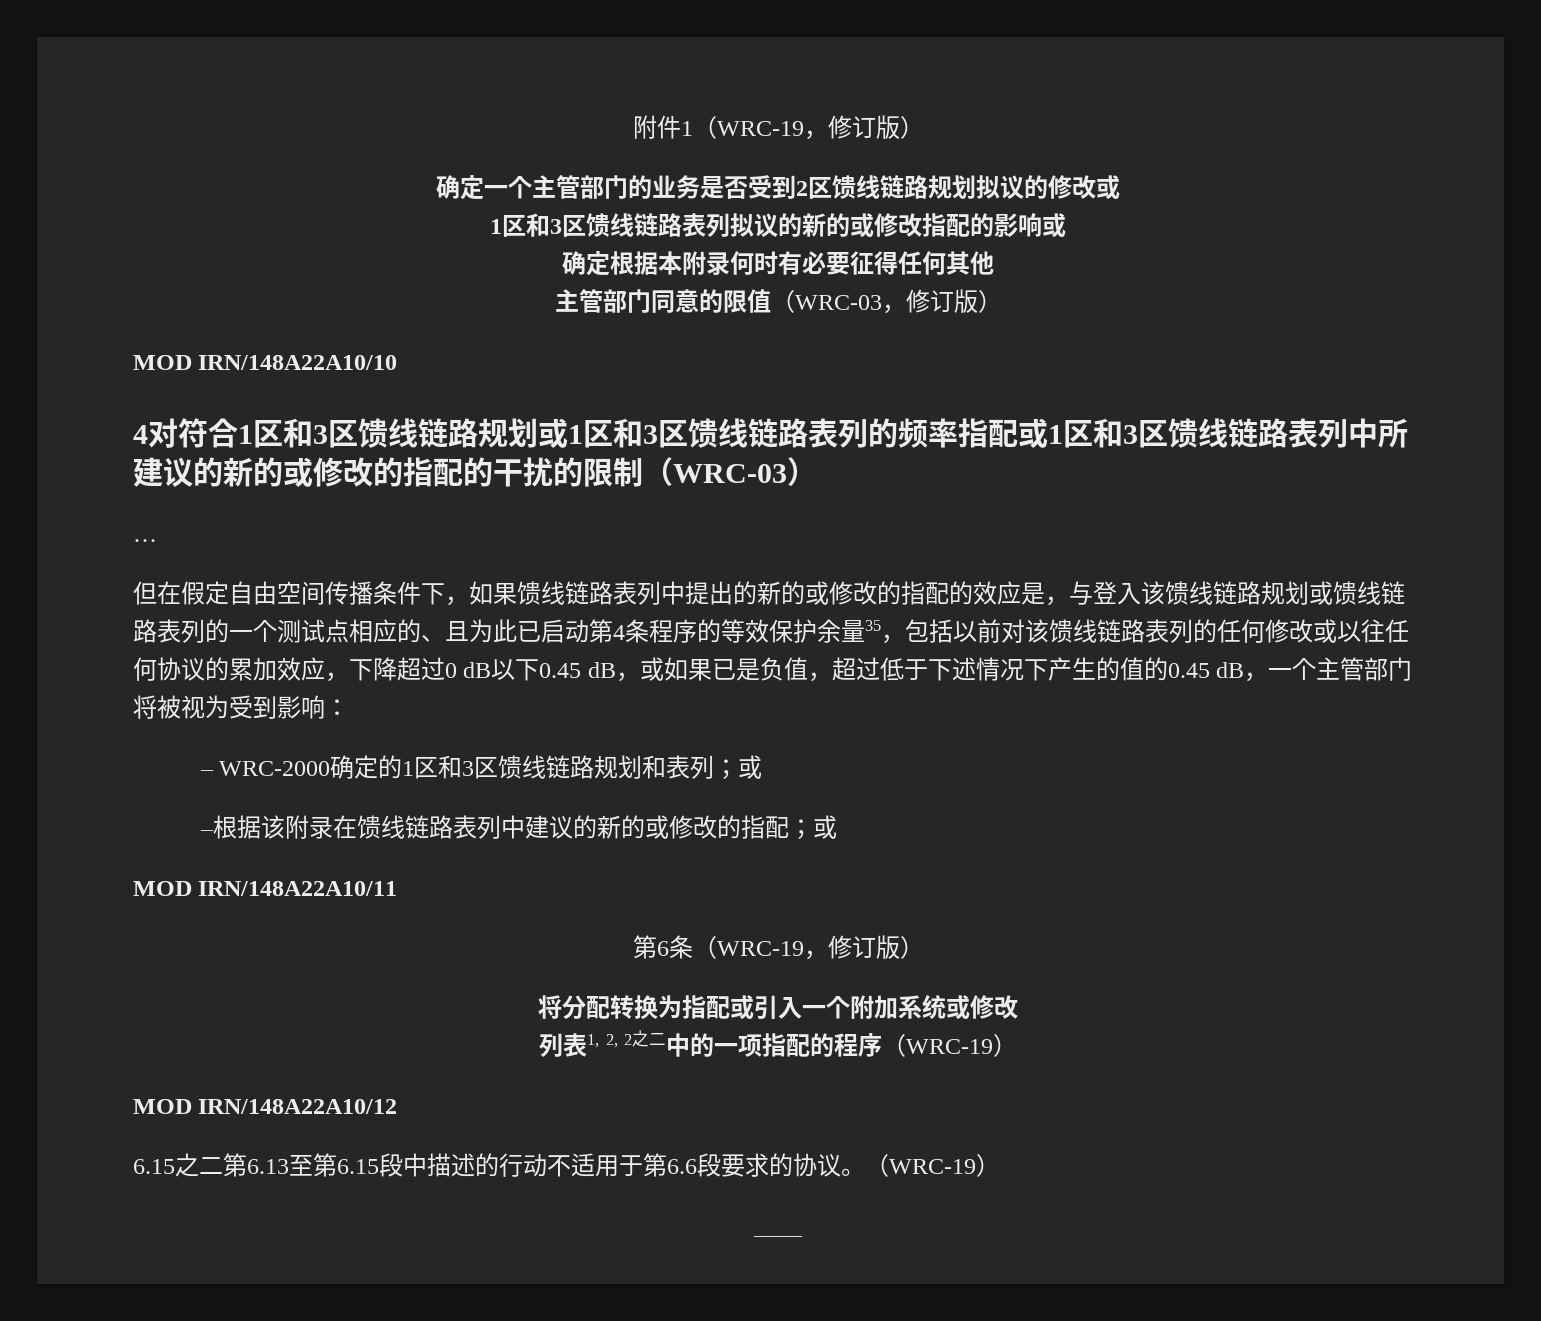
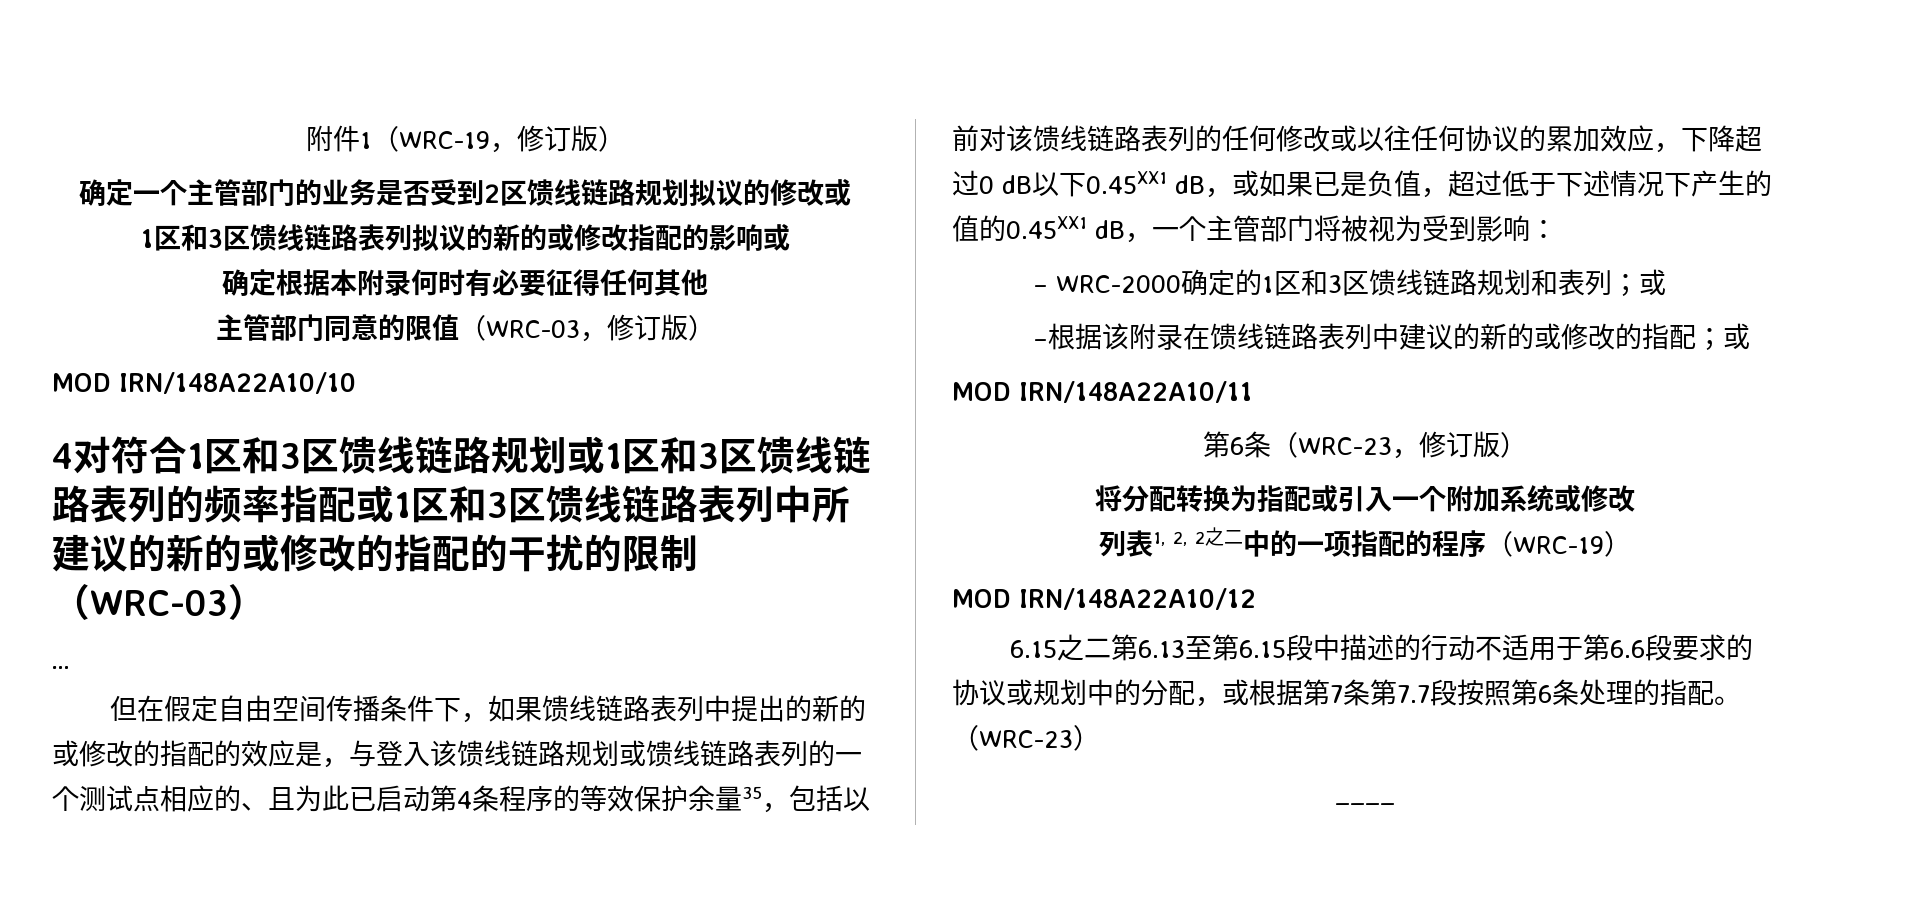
[539,663,582,678] 0.45 -> [1086,171,1167,194] 0.45XX1
[1167,663,1210,678] 0.45 -> [1006,216,1087,239] 0.45XX1
[716,941,804,956] WRC-19 -> [1298,437,1392,455] WRC-23
[841,1154,976,1177] 。（WRC-19 -> [1006,679,1741,707] [952,725,1073,751] 或规划中的分配，或根据第7条第7.7段按照第6条处理的指配。（WRC-23

